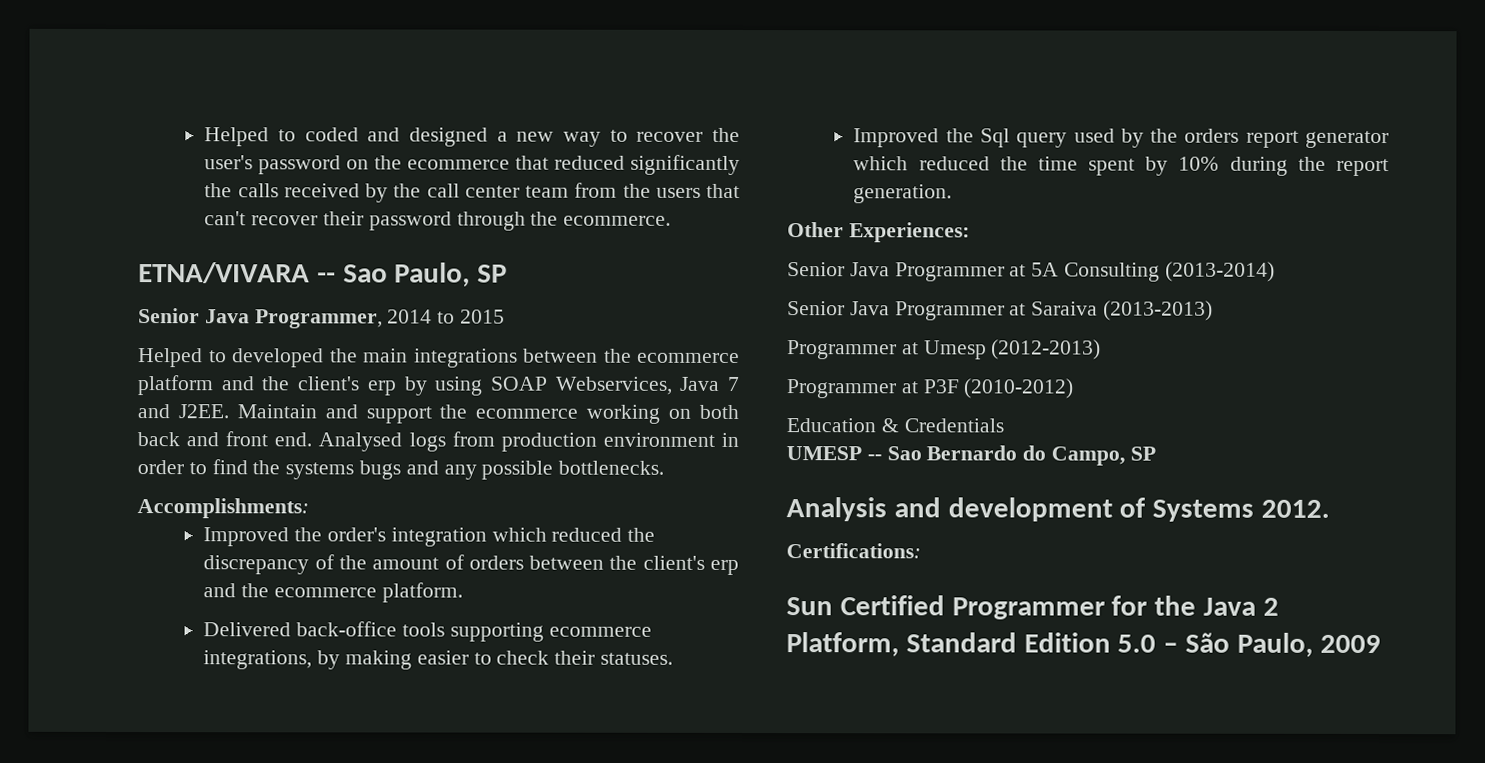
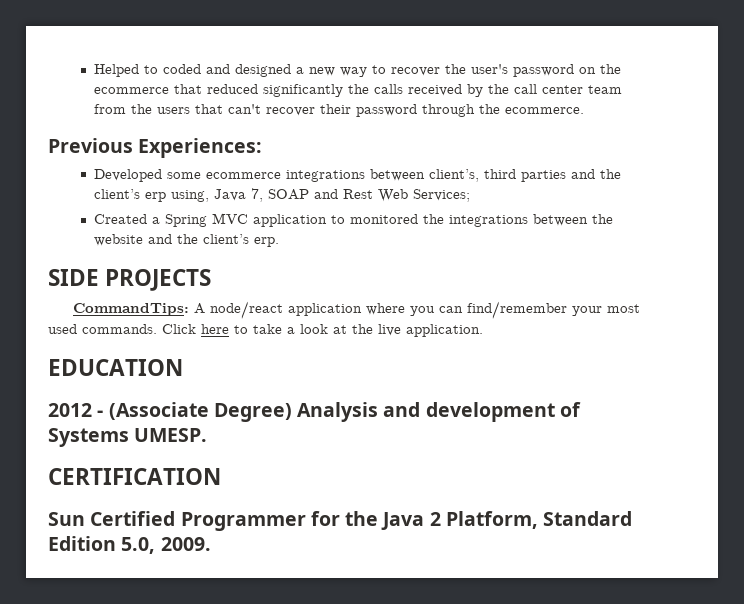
[138,262,508,287] [138,308,506,329] [138,348,740,368] [137,375,741,396] [137,404,740,424] [137,431,739,452] [137,459,665,480] [137,498,309,519] [203,527,656,547] [203,554,740,575] [203,582,463,603] [203,621,652,642] [203,650,674,670] [853,128,1390,149] [853,156,1389,177] [853,184,953,204] [787,222,970,243] [787,261,1275,282] [787,300,1214,321] [787,339,1102,360] [786,378,1075,399] [786,418,1004,433] [786,445,1156,466] ETNA/VIVARA -- Sao Paulo, SP // Senior Java Programmer, 2014 to 2015 // Helped to developed the main integrations between the ecommerce platform and the client's erp by using SOAP Webservices, Java 7 and J2EE. Maintain and support the ecommerce working on both back and front end. Analysed logs from production environment in order to find the systems bugs and any possible bottlenecks. // Accomplishments: // Improved the order's integration which reduced the discrepancy of the amount of orders between the client's erp and the ecommerce platform. // Delivered back-office tools supporting ecommerce integrations, by making easier to check their statuses. // Improved the Sql query used by the orders report generator which reduced the time spent by 10% during the report generation. // Other Experiences: // Senior Java Programmer at 5A Consulting (2013-2014) // Senior Java Programmer at Saraiva (2013-2013) // Programmer at Umesp (2012-2013) // Programmer at P3F (2010-2012) // Education & Credentials // UMESP -- Sao Bernardo do Campo, SP // -> [48,138,263,158] [94,169,622,182] [94,188,471,202] [94,213,614,227] [94,234,280,247] [48,269,212,291] [73,301,641,319] [48,324,483,337] [48,359,183,376] [48,402,292,422] Previous Experiences: // Developed some ecommerce integrations between client’s, third parties and the client’s erp using, Java 7, SOAP and Rest Web Services; // Created a Spring MVC application to monitored the integrations between the website and the client’s erp. // SIDE PROJECTS // CommandTips: A node/react application where you can find/remember your most used commands. Click here to take a look at the live application. // EDUCATION // 2012 - (Associate Degree)
[1261,499,1331,518] [786,543,921,559] 2012. // Certifications: -> [134,428,208,442] [48,468,221,485] UMESP. // CERTIFICATION
[1117,632,1381,657] 5.0 – São Paulo, 2009 -> [121,537,211,554] 5.0, 2009.

